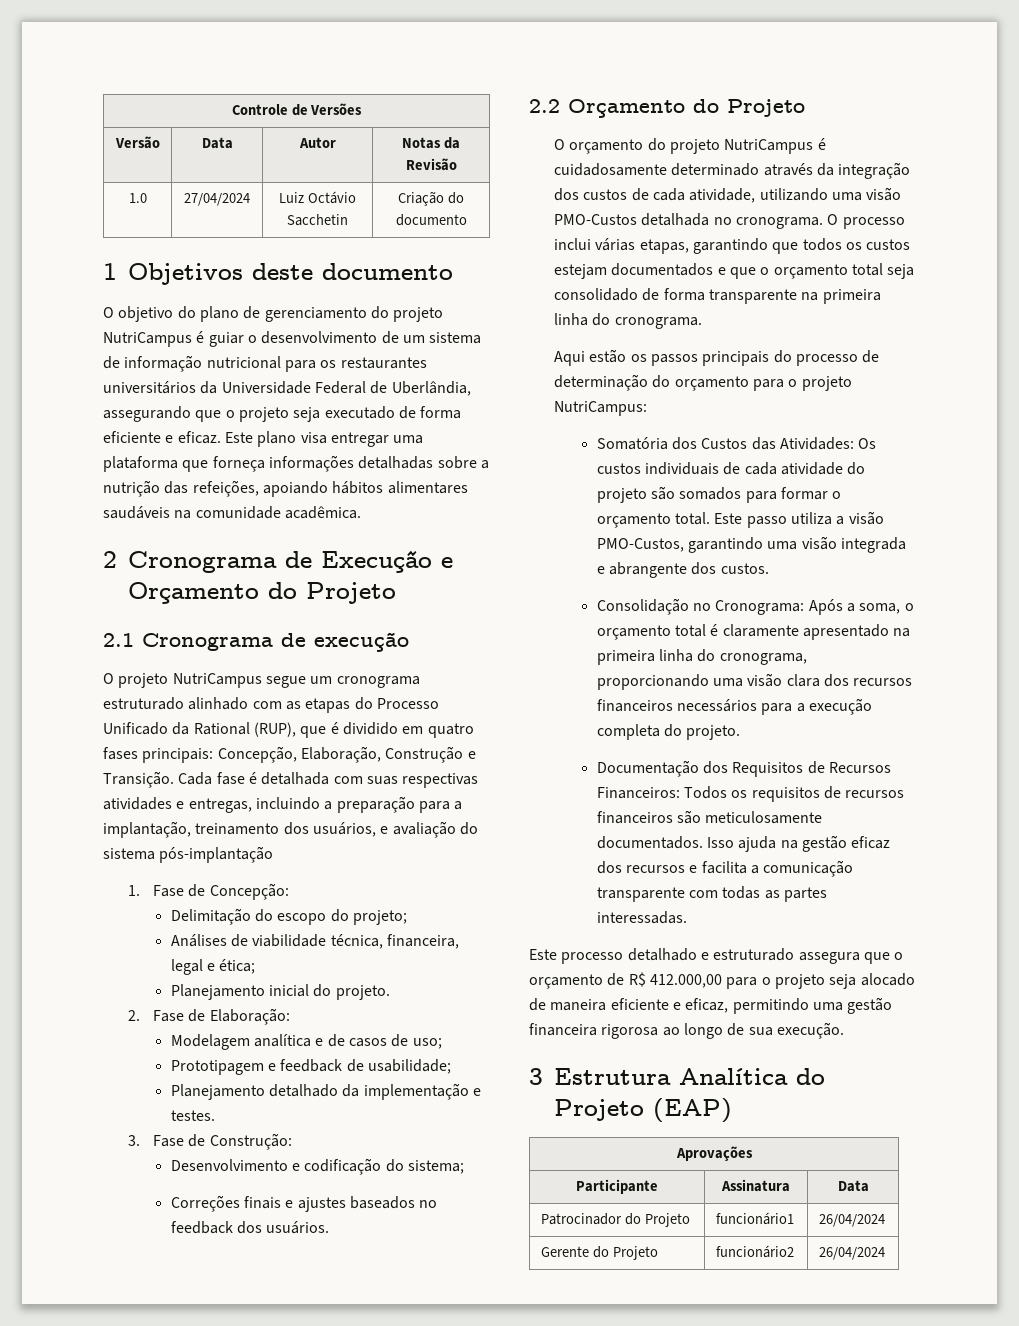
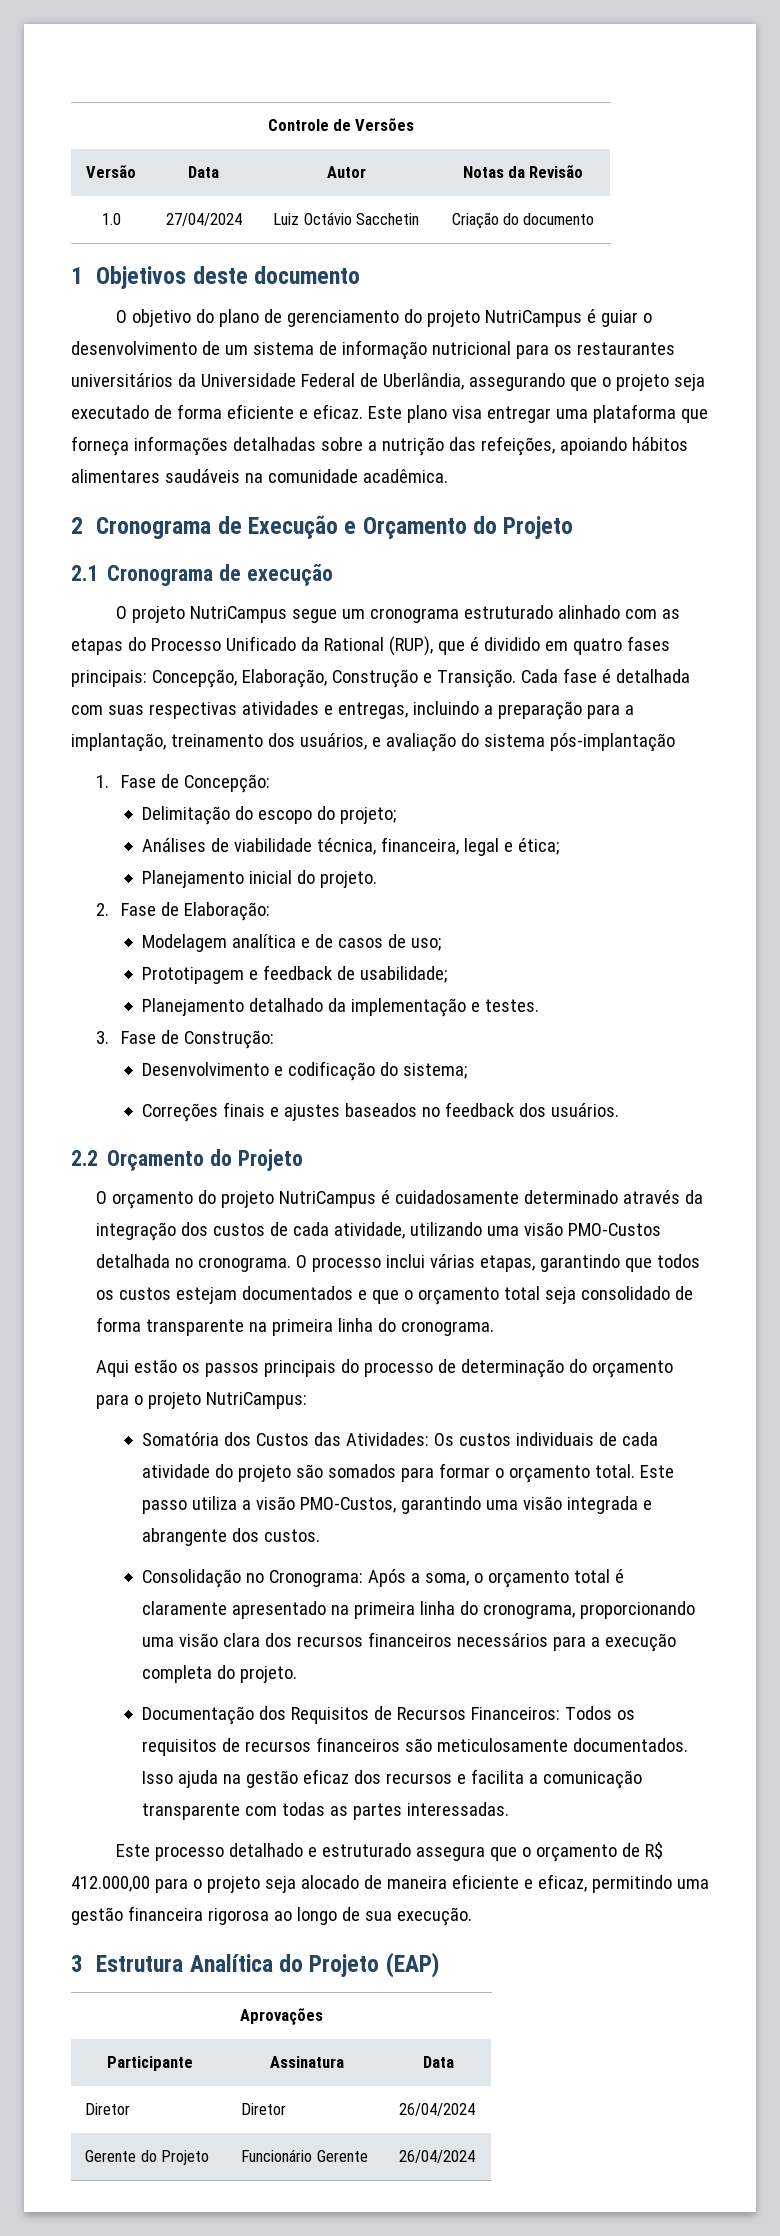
[540,1213,690,1227] [715,1212,794,1225] Patrocinador do Projeto | funcionário1 -> [85,2103,131,2115] [241,2103,287,2115] Diretor | Diretor
[715,1245,794,1258] funcionário2 -> [241,2149,368,2162] Funcionário Gerente

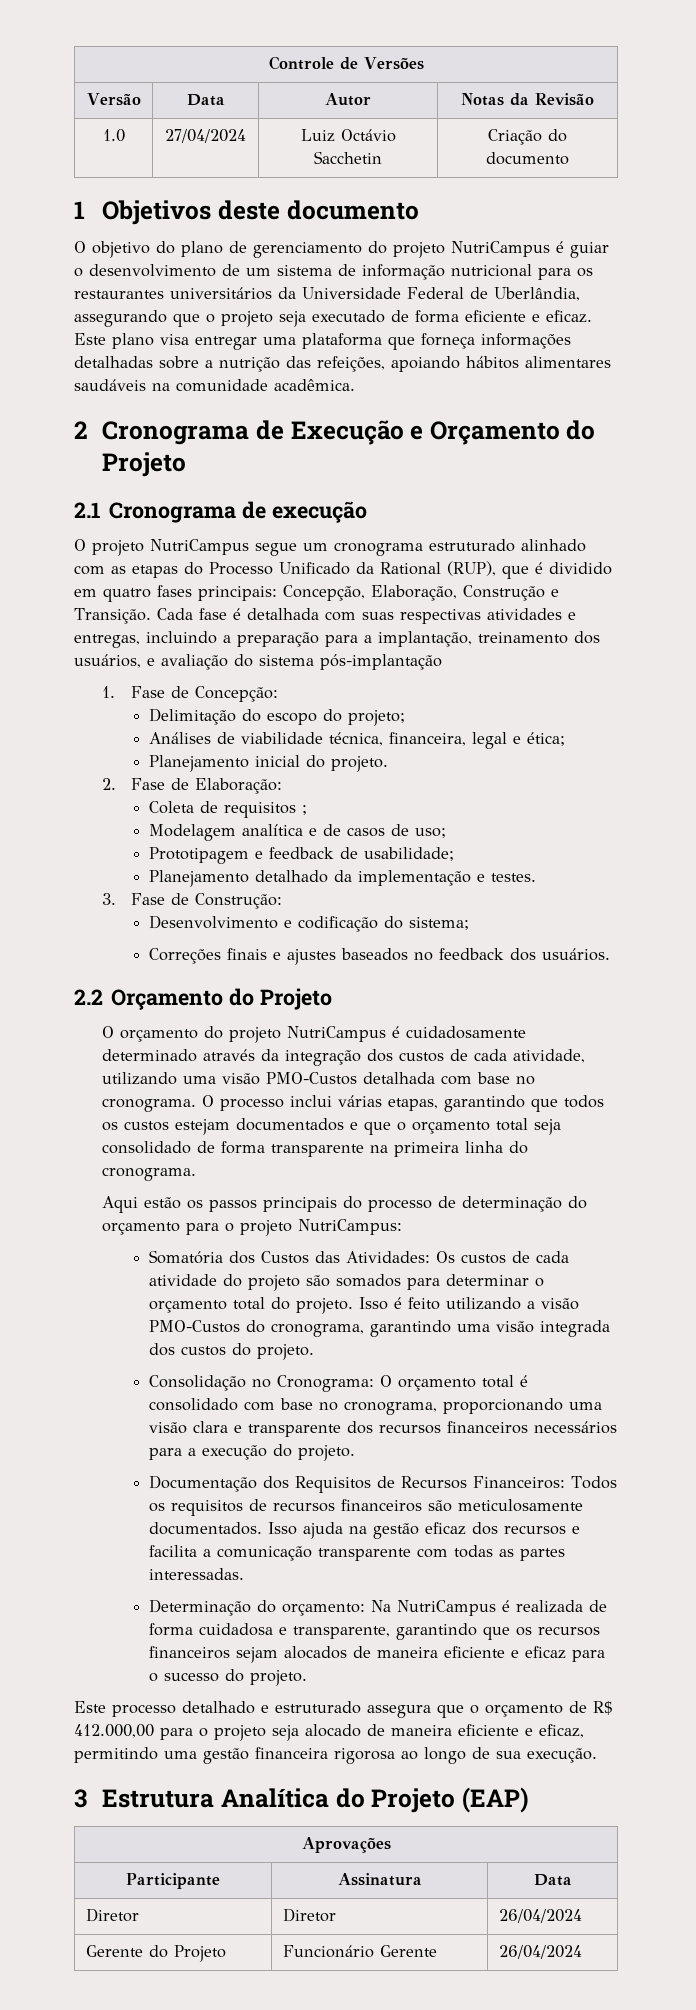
(271, 911) none -> [148,801,307,818] // Coleta de requisitos ;
(171, 1261) none -> [441,1072,511,1085] com base
[515,1432,594,1446] individuais -> (506, 1259) none
[438,1463,674,1483] [141,1496,652,1514] [141,1528,320,1546] [141,1569,624,1588] [141,1601,478,1619] formar o orçamento total. Este passo utiliza a visão PMO-Custos, garantindo uma visão integrada e abrangente dos custos. // Consolidação no Cronograma: Após a soma, o orçamento total é claramente apresentado na primeira linha do -> [445,1274,544,1287] [148,1297,579,1314] [148,1320,610,1337] [148,1343,314,1360] [148,1375,528,1392] [148,1398,338,1411] determinar o orçamento total do projeto. Isso é feito utilizando a visão PMO-Custos do cronograma, garantindo uma visão integrada dos custos do projeto. // Consolidação no Cronograma: O orçamento total é consolidado com base no
(260, 1640) none -> [233,1424,341,1437] e transparente
[141,1665,212,1683] completa -> (267, 1452) none
(509, 1809) none -> [148,1599,607,1616] [148,1623,600,1640] [148,1646,605,1663] [148,1669,307,1686] // Determinação do orçamento: Na NutriCampus é realizada de forma cuidadosa e transparente, garantindo que os recursos financeiros sejam alocados de maneira eficiente e eficaz para o sucesso do projeto.

